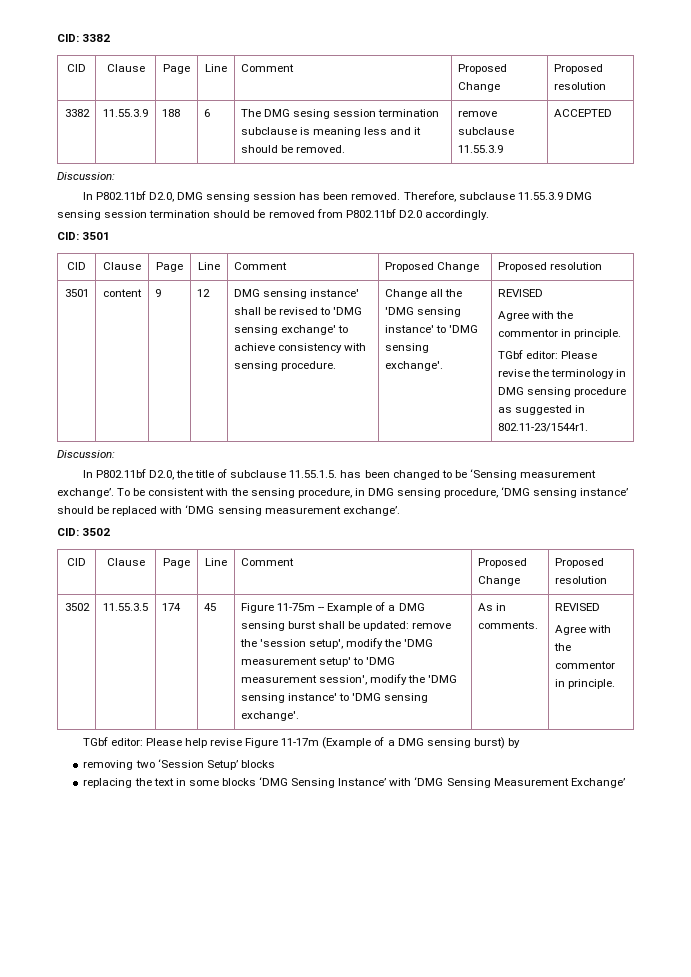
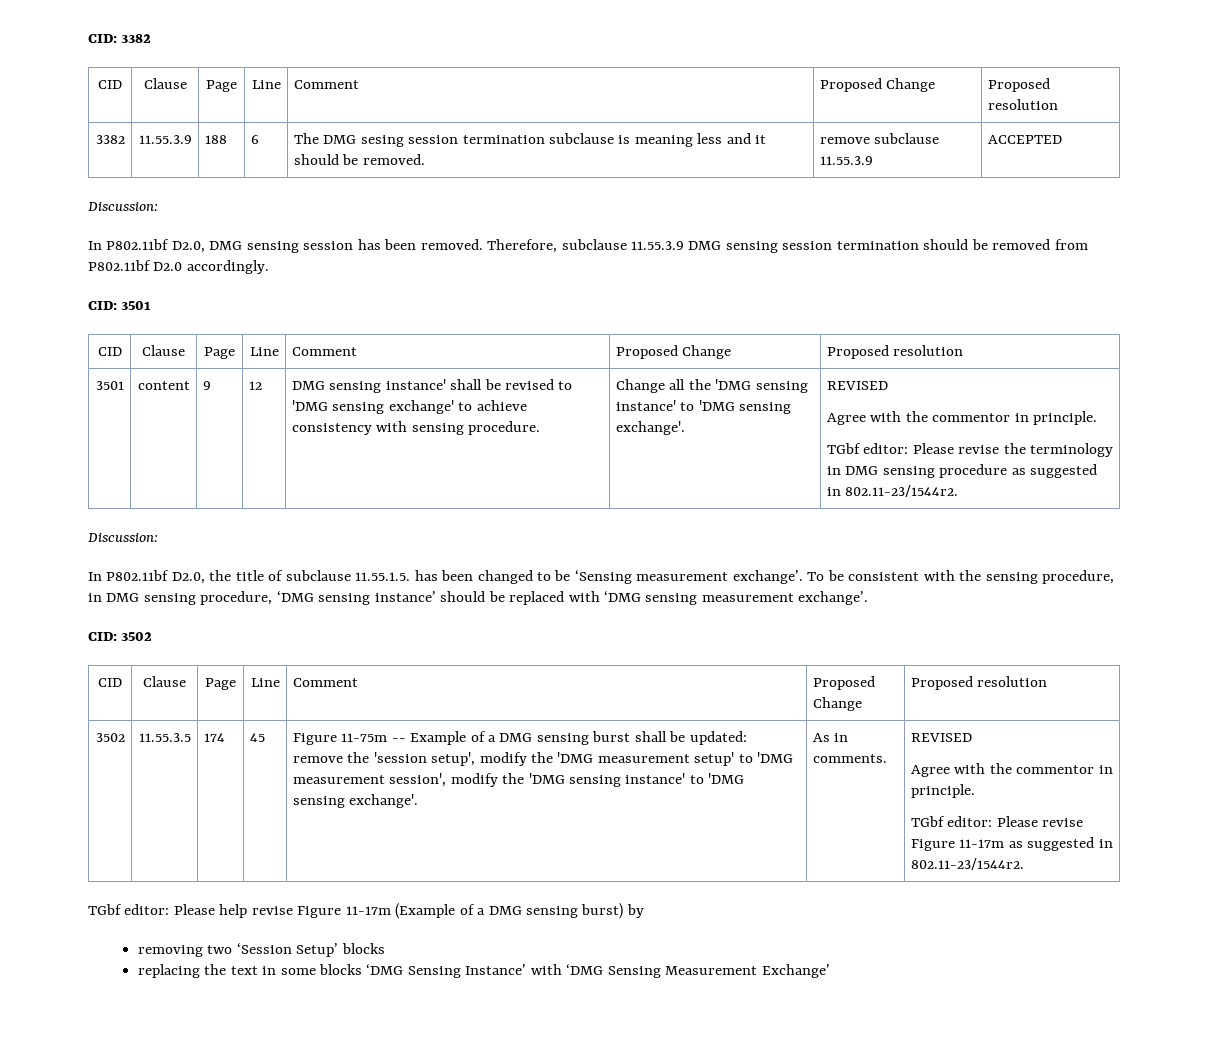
[497,423,588,432] 802.11-23/1544r1. -> [845,485,959,497] 802.11-23/1544r2.
(616, 684) none -> [910,816,1084,827] [910,837,1113,851] [910,858,1024,870] // TGbf editor: Please revise Figure 11-17m as suggested in 802.11-23/1544r2.

